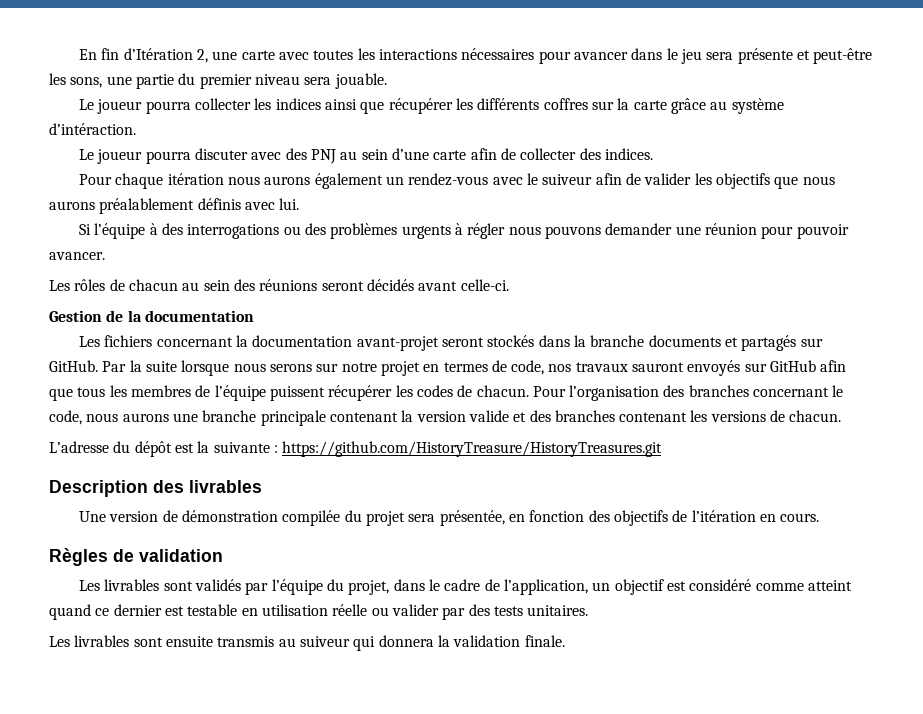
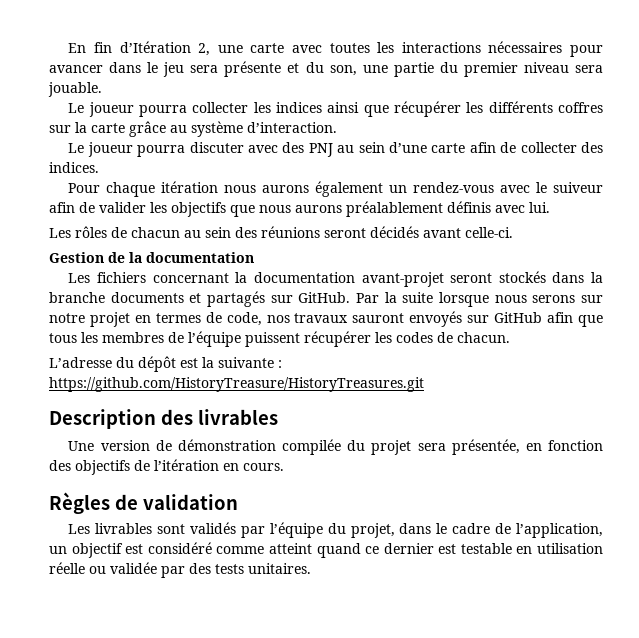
[813,48,873,64] [49,73,103,88] peut-être les sons, -> [305,62,357,76] du son,
[49,123,136,135] d’intéraction. -> [247,122,337,133] d’interaction.
[79,223,849,239] [49,252,105,260] // Si l’équipe à des interrogations ou des problèmes urgents à régler nous pouvons demander une réunion pour pouvoir avancer. -> (550, 207) none
[532,385,844,401] [49,410,842,426] Pour l’organisation des branches concernant le code, nous aurons une branche principale contenant la version valide et des branches contenant les versions de chacun. -> (510, 337) none
[391,604,439,616] valider -> [110,562,157,574] validée
[49,635,565,651] // Les livrables sont ensuite transmis au suiveur qui donnera la validation finale. -> (311, 568) none

